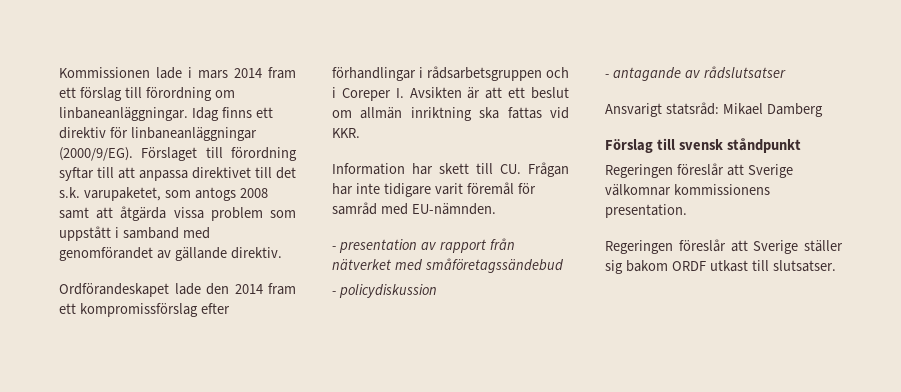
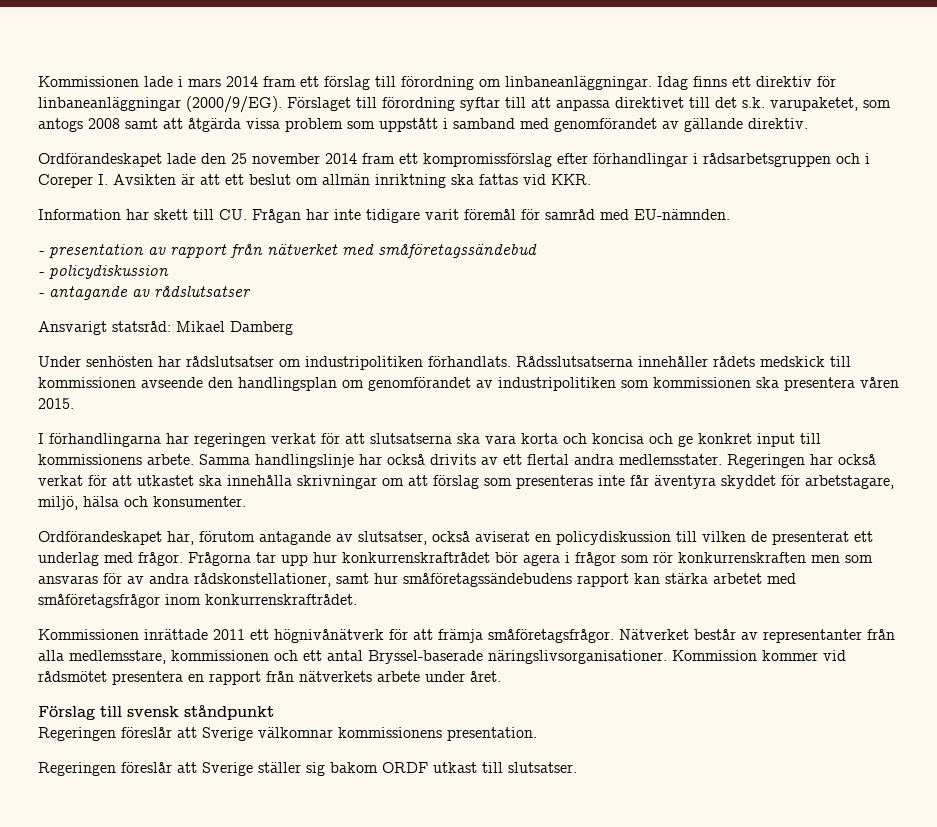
(229, 289) none -> [231,153,320,164] 25 november
(823, 110) none -> [38,356,851,370] [38,377,899,391] [38,398,74,409] [38,433,821,447] [38,454,876,468] [38,475,894,489] [38,496,246,510] [38,531,873,545] [38,552,873,566] [38,573,796,587] [38,594,357,608] [38,629,895,643] [38,650,846,664] [38,671,501,685] // Under senhösten har rådslutsatser om industripolitiken förhandlats. Rådsslutsatserna innehåller rådets medskick till kommissionen avseende den handlingsplan om genomförandet av industripolitiken som kommissionen ska presentera våren 2015. // I förhandlingarna har regeringen verkat för att slutsatserna ska vara korta och koncisa och ge konkret input till kommissionens arbete. Samma handlingslinje har också drivits av ett flertal andra medlemsstater. Regeringen har också verkat för att utkastet ska innehålla skrivningar om att förslag som presenteras inte får äventyra skyddet för arbetstagare, miljö, hälsa och konsumenter. // Ordförandeskapet har, förutom antagande av slutsatser, också aviserat en policydiskussion till vilken de presenterat ett underlag med frågor. Frågorna tar upp hur konkurrenskraftrådet bör agera i frågor som rör konkurrenskraften men som ansvaras för av andra rådskonstellationer, samt hur småföretagssändebudens rapport kan stärka arbetet med småföretagsfrågor inom konkurrenskraftrådet. // Kommissionen inrättade 2011 ett högnivånätverk för att främja småföretagsfrågor. Nätverket består av representanter från alla medlemsstare, kommissionen och ett antal Bryssel-baserade näringslivsorganisationer. Kommission kommer vid rådsmötet presentera en rapport från nätverkets arbete under året.

